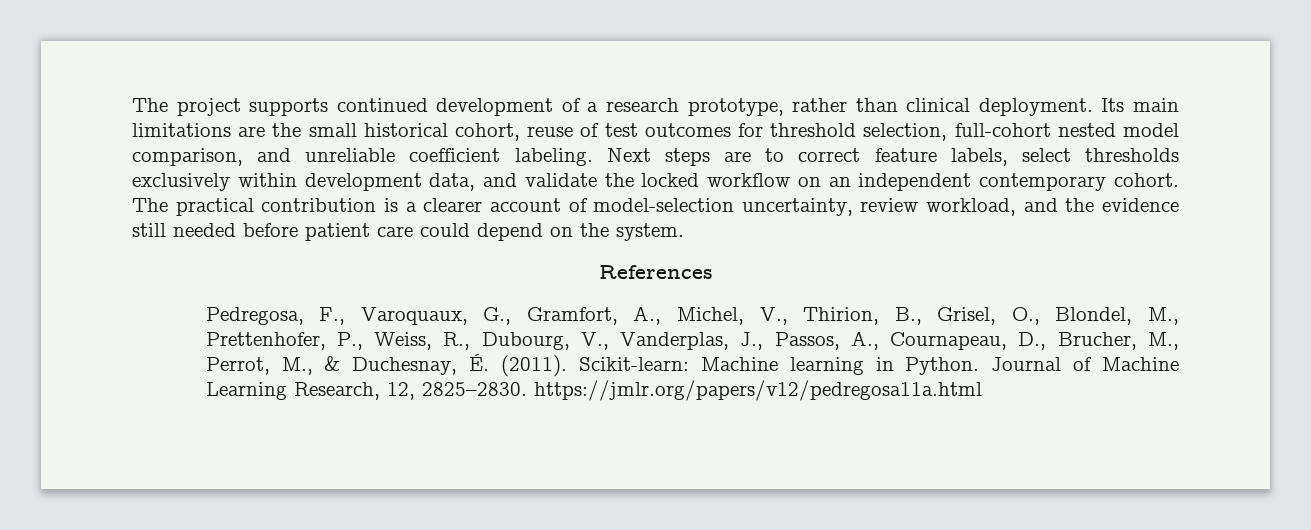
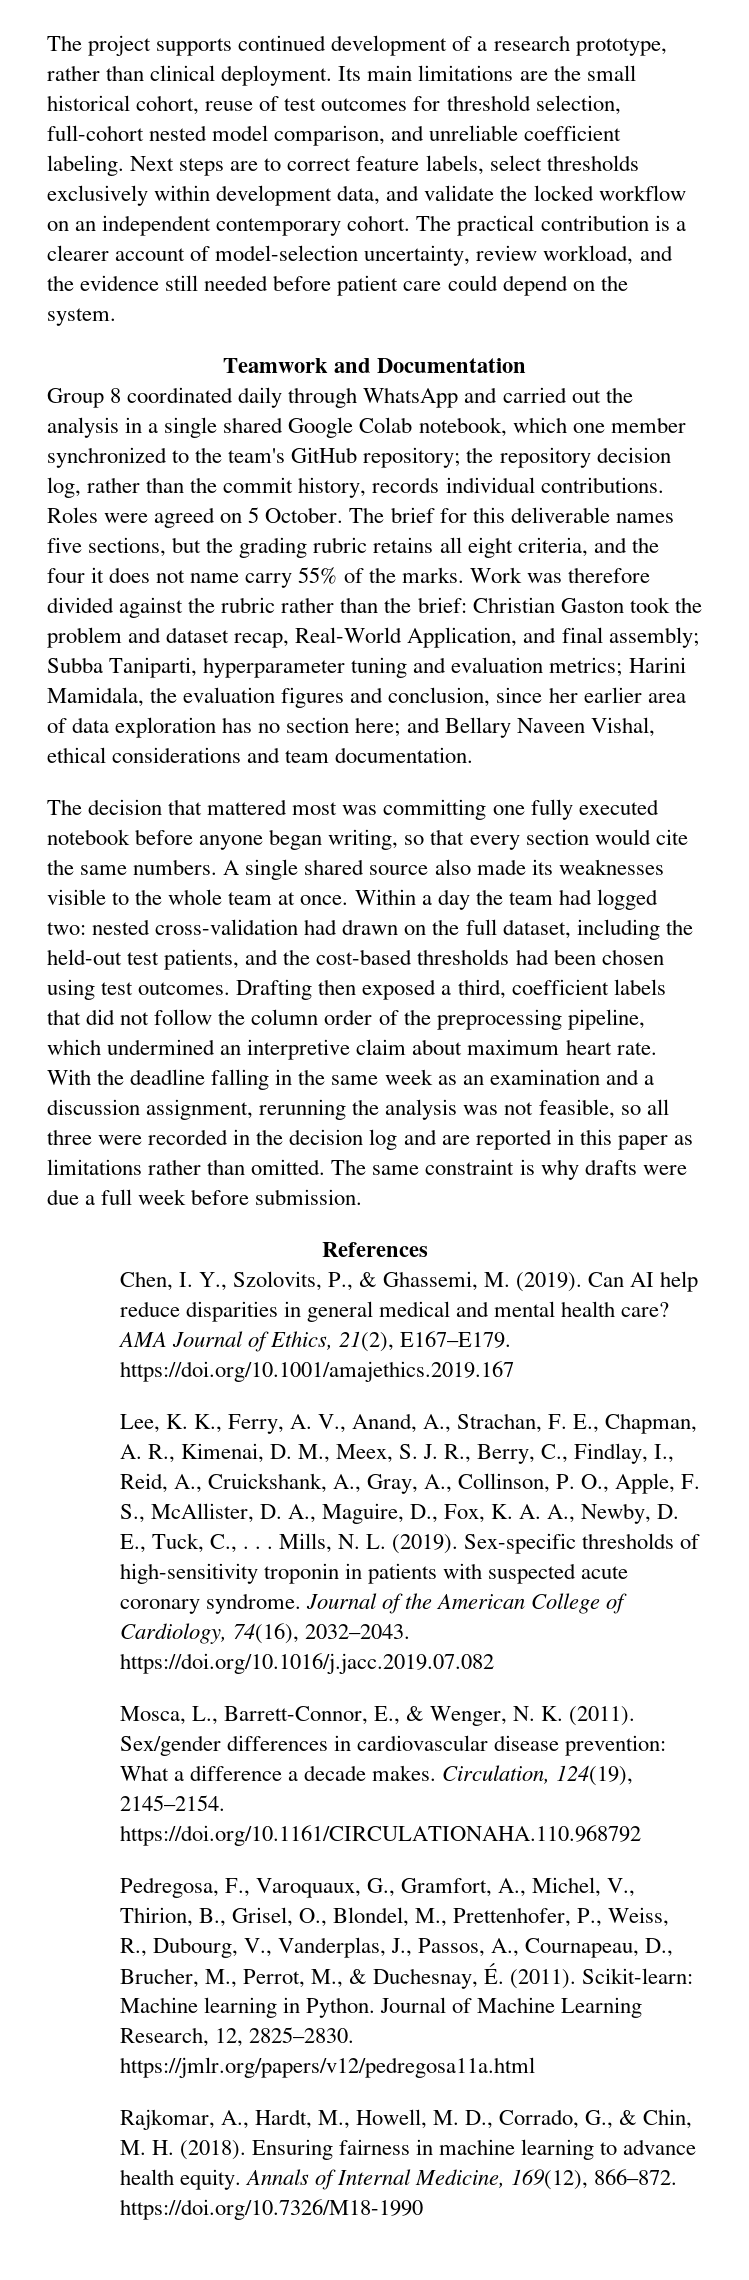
[598,265,713,279] References -> [222,358,527,373] [47,387,633,408] [47,417,686,438] [47,447,671,468] [47,477,664,498] [47,507,674,528] [47,537,659,558] [47,567,650,588] [47,597,702,618] [47,627,699,648] [47,657,686,678] [47,687,686,708] [47,717,655,738] [47,747,474,763] [47,799,659,820] [47,829,688,850] [47,859,664,880] [47,889,658,910] [47,919,693,940] [47,949,664,970] [47,979,666,1000] [47,1009,645,1030] [47,1039,657,1060] [47,1069,654,1090] [47,1099,669,1120] [47,1129,693,1150] [47,1159,687,1180] [47,1189,363,1205] [321,1242,428,1257] [119,1271,699,1292] [119,1301,670,1322] [117,1331,511,1352] [119,1361,514,1382] [119,1413,698,1434] [119,1443,675,1464] [119,1473,701,1494] [119,1503,680,1524] [119,1533,701,1554] [119,1563,629,1584] [119,1593,628,1614] [119,1623,410,1644] [119,1653,494,1674] [119,1706,636,1726] [119,1735,666,1756] [119,1765,634,1786] [119,1795,225,1811] [119,1825,641,1846] Teamwork and Documentation // Group 8 coordinated daily through WhatsApp and carried out the analysis in a single shared Google Colab notebook, which one member synchronized to the team's GitHub repository; the repository decision log, rather than the commit history, records individual contributions. Roles were agreed on 5 October. The brief for this deliverable names five sections, but the grading rubric retains all eight criteria, and the four it does not name carry 55% of the marks. Work was therefore divided against the rubric rather than the brief: Christian Gaston took the problem and dataset recap, Real-World Application, and final assembly; Subba Taniparti, hyperparameter tuning and evaluation metrics; Harini Mamidala, the evaluation figures and conclusion, since her earlier area of data exploration has no section here; and Bellary Naveen Vishal, ethical considerations and team documentation. // The decision that mattered most was committing one fully executed notebook before anyone began writing, so that every section would cite the same numbers. A single shared source also made its weaknesses visible to the whole team at once. Within a day the team had logged two: nested cross-validation had drawn on the full dataset, including the held-out test patients, and the cost-based thresholds had been chosen using test outcomes. Drafting then exposed a third, coefficient labels that did not follow the column order of the preprocessing pipeline, which undermined an interpretive claim about maximum heart rate. With the deadline falling in the same week as an examination and a discussion assignment, rerunning the analysis was not feasible, so all three were recorded in the decision log and are reported in this paper as limitations rather than omitted. The same constraint is why drafts were due a full week before submission. // References // Chen, I. Y., Szolovits, P., & Ghassemi, M. (2019). Can AI help reduce disparities in general medical and mental health care? AMA Journal of Ethics, 21(2), E167–E179. https://doi.org/10.1001/amajethics.2019.167 // Lee, K. K., Ferry, A. V., Anand, A., Strachan, F. E., Chapman, A. R., Kimenai, D. M., Meex, S. J. R., Berry, C., Findlay, I., Reid, A., Cruickshank, A., Gray, A., Collinson, P. O., Apple, F. S., McAllister, D. A., Maguire, D., Fox, K. A. A., Newby, D. E., Tuck, C., . . . Mills, N. L. (2019). Sex-specific thresholds of high-sensitivity troponin in patients with suspected acute coronary syndrome. Journal of the American College of Cardiology, 74(16), 2032–2043. https://doi.org/10.1016/j.jacc.2019.07.082 // Mosca, L., Barrett-Connor, E., & Wenger, N. K. (2011). Sex/gender differences in cardiovascular disease prevention: What a difference a decade makes. Circulation, 124(19), 2145–2154. https://doi.org/10.1161/CIRCULATIONAHA.110.968792
(982, 390) none -> [119,2109,693,2130] [119,2139,697,2160] [119,2169,678,2190] [119,2199,423,2220] // Rajkomar, A., Hardt, M., Howell, M. D., Corrado, G., & Chin, M. H. (2018). Ensuring fairness in machine learning to advance health equity. Annals of Internal Medicine, 169(12), 866–872. https://doi.org/10.7326/M18-1990

